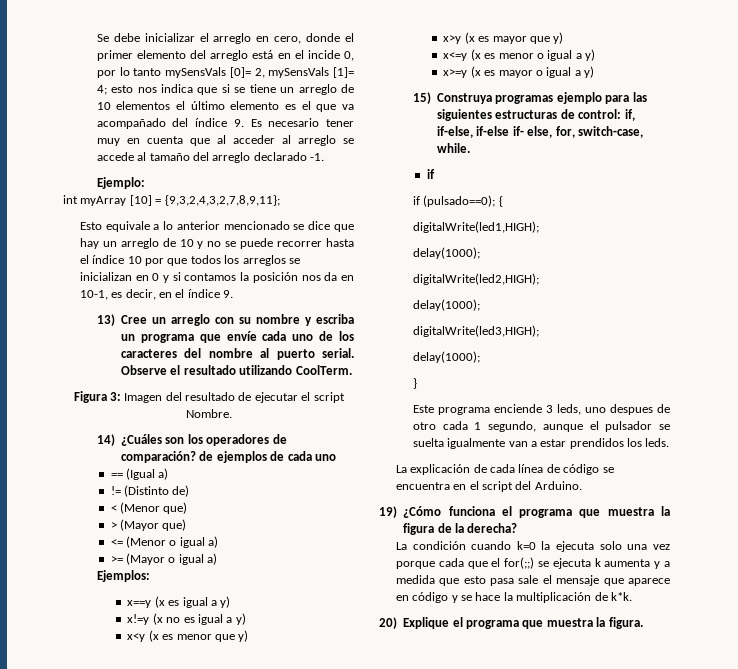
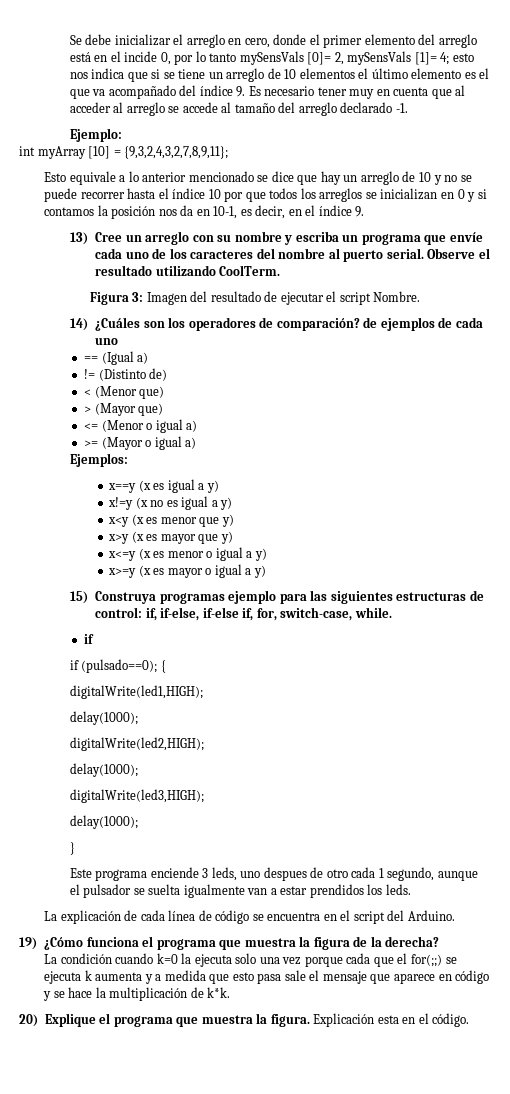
[512,126,553,138] if- else, -> [242,608,254,621] if,
(643, 623) none -> [313,1013,470,1027] Explicación esta en el código.

